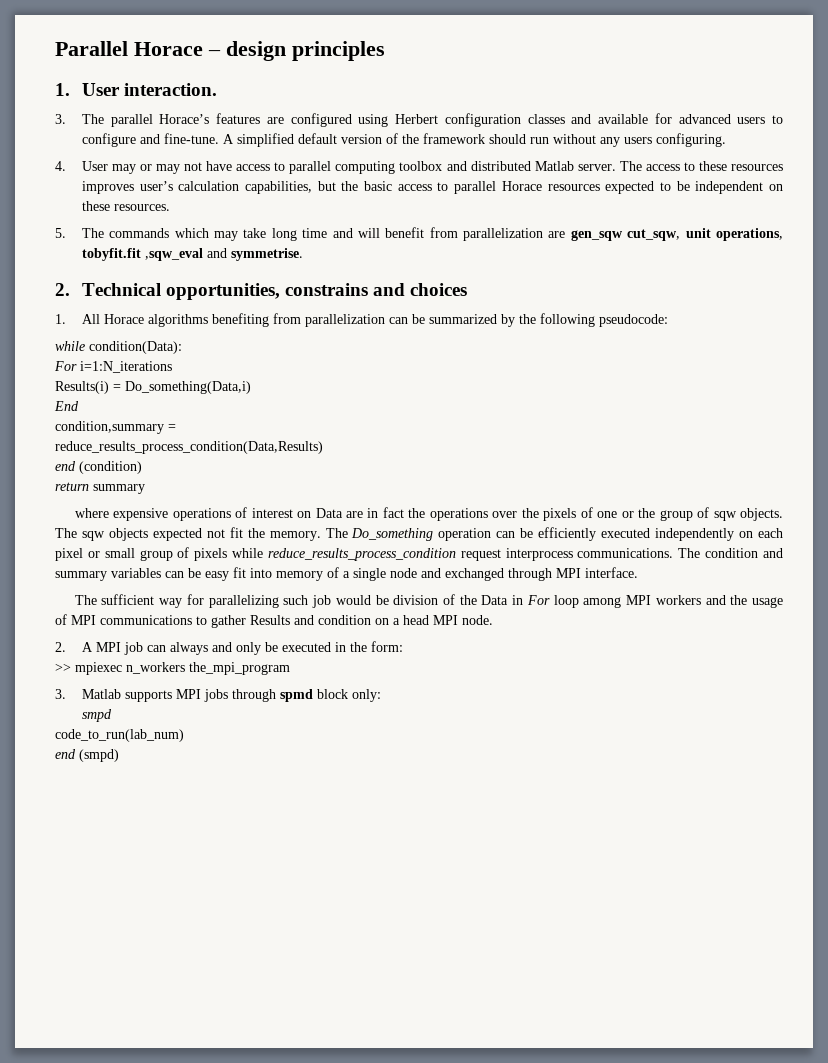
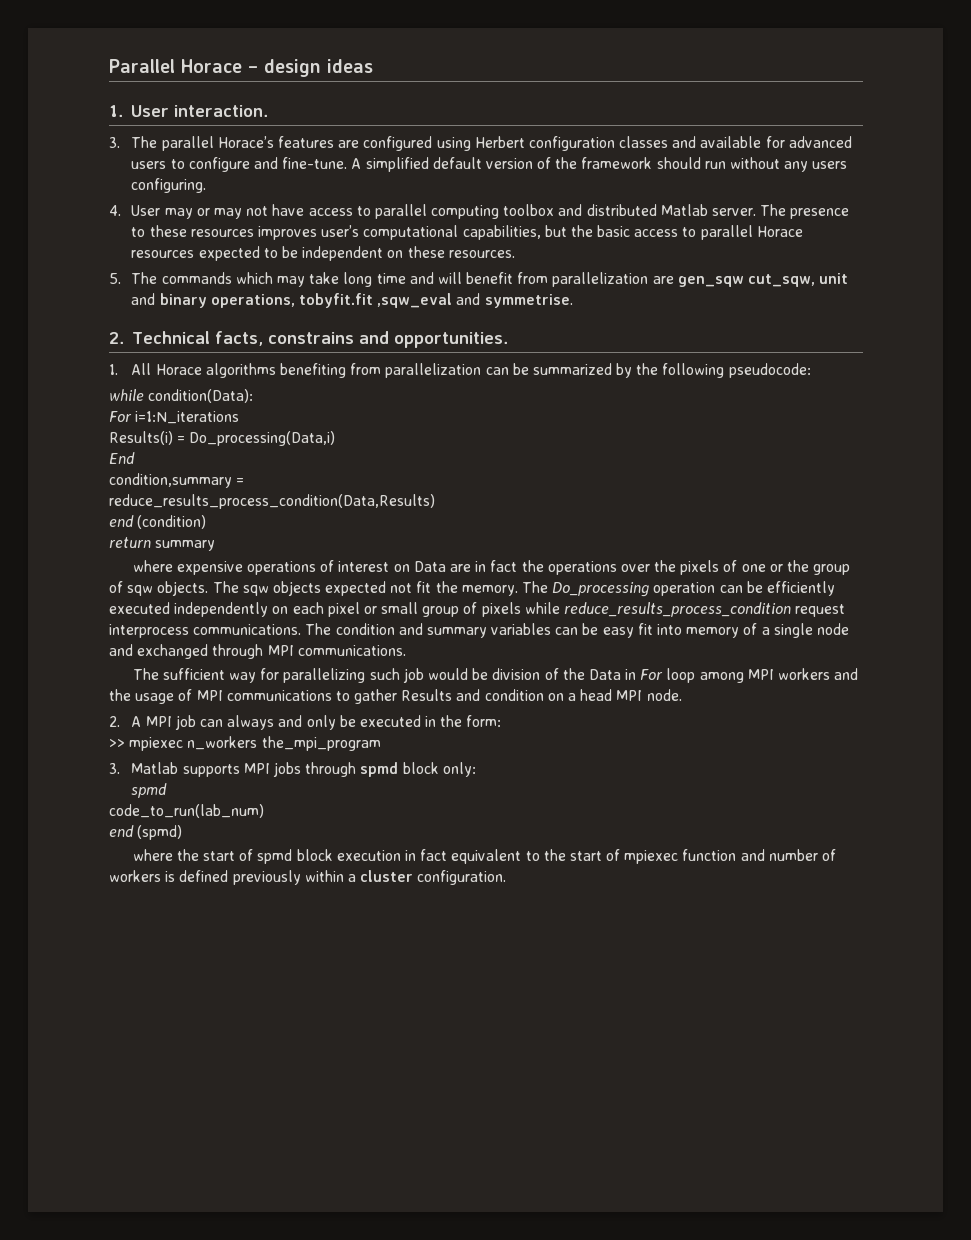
[292,41,385,61] principles -> [327,59,373,73] ideas
[645,164,680,171] access -> [790,208,850,219] presence
[178,181,240,191] calculation -> [363,225,459,240] computational
(711, 233) none -> [131,293,207,308] and binary
[166,283,281,300] opportunities, -> [214,331,263,346] facts,
[410,283,468,296] choices -> [393,332,508,348] opportunities.
[125,381,251,394] Do_something(Data,i) -> [189,431,336,446] Do_processing(Data,i)
[351,528,434,541] Do_something -> [552,582,650,597] Do_processing
[585,567,638,578] interface. -> [297,645,406,656] communications.
[81,709,112,722] smpd -> [131,783,168,798] spmd
[79,749,119,762] (smpd) -> [137,825,183,840] [132,849,836,864] [109,870,507,885] (spmd) // where the start of spmd block execution in fact equivalent to the start of mpiexec function and number of workers is defined previously within a cluster configuration.

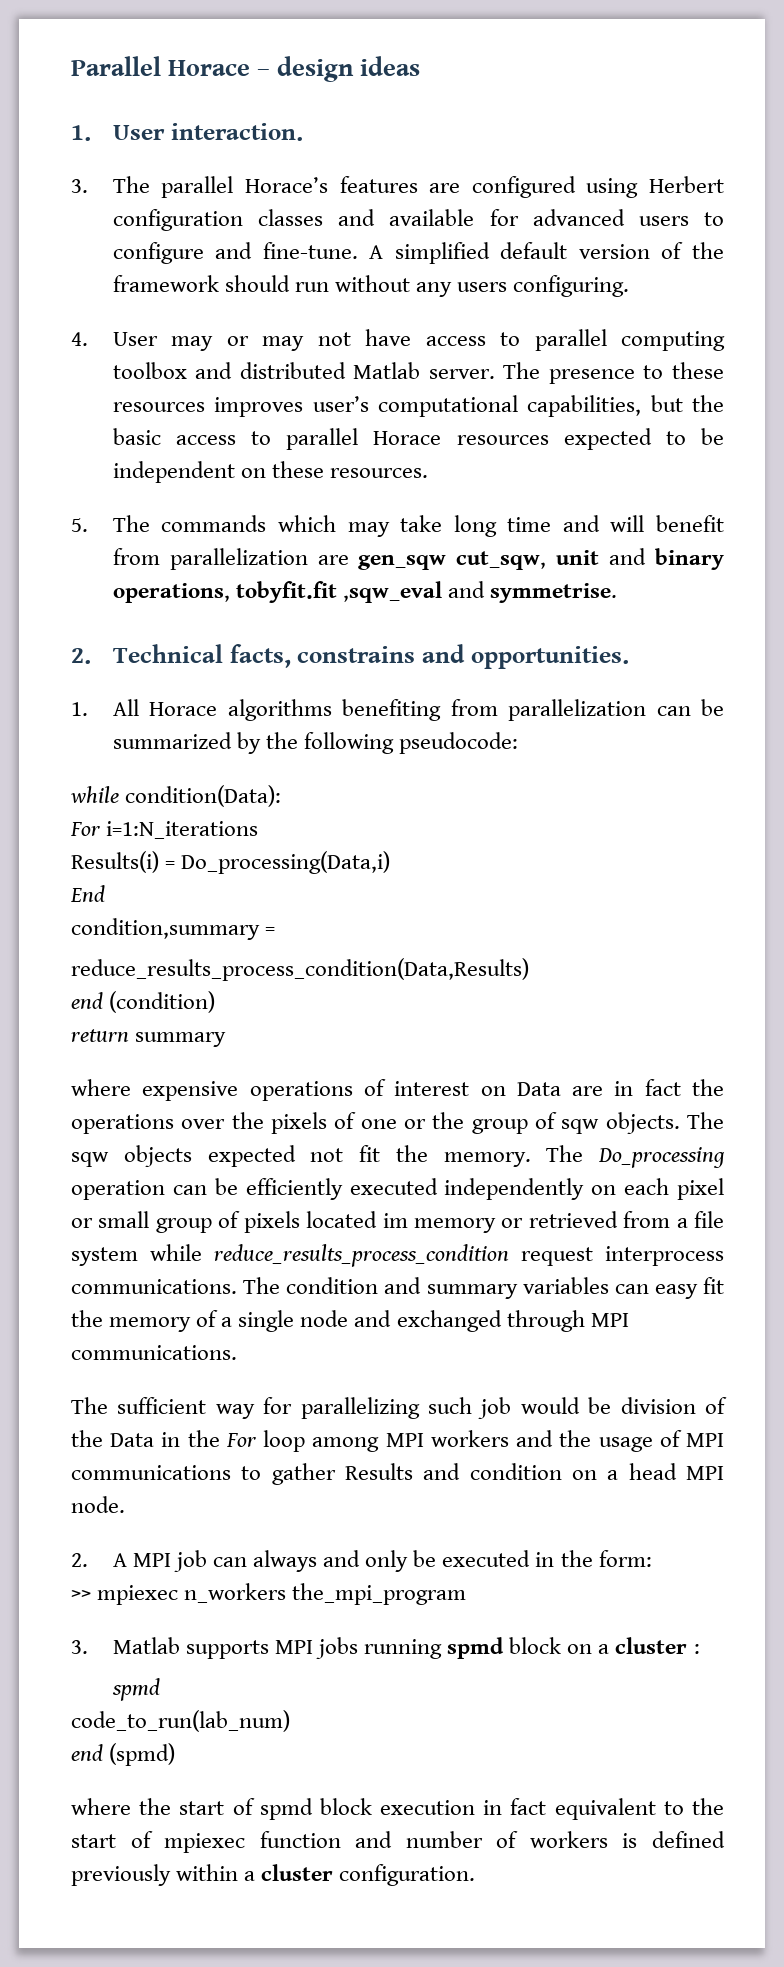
(521, 609) none -> [306,1211,724,1233] [71,1247,138,1266] located im memory or retrieved from a file system
[582,623,599,635] be -> (649, 1289) none
[657,624,683,635] into -> [71,1310,103,1327] the
(637, 674) none -> [187,1430,220,1447] the
[305,762,476,777] through spmd block only: -> [364,1637,700,1659] running spmd block on a cluster :

